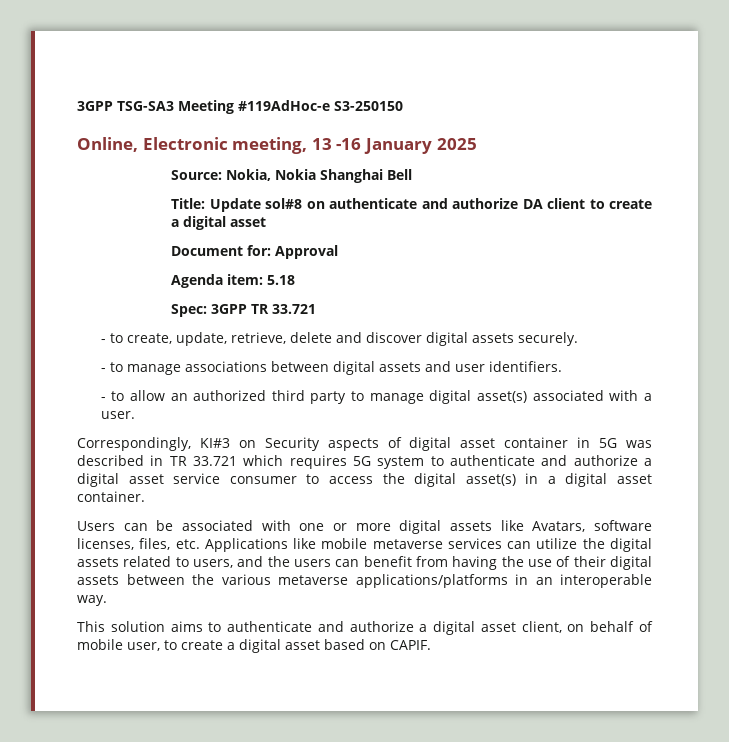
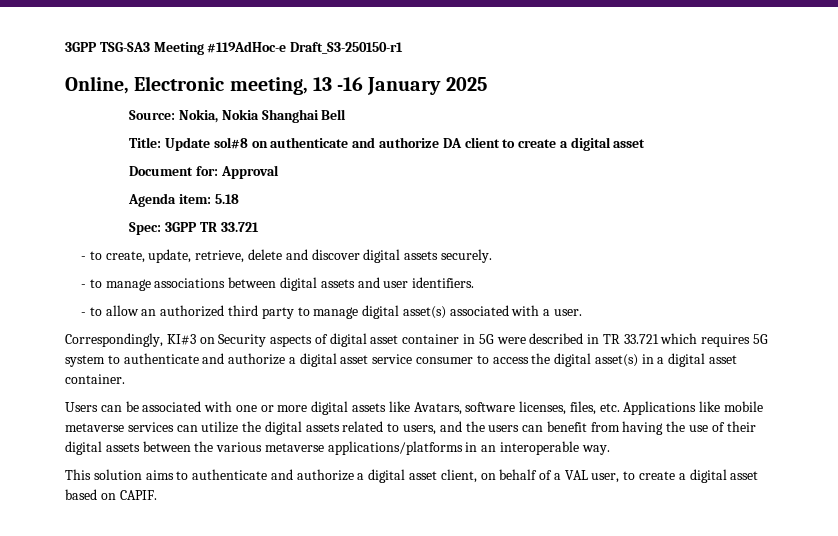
[334,101,403,111] S3-250150 -> [290,42,404,54] Draft_S3-250150-r1
[626,440,652,448] was -> [496,337,526,344] were
[77,639,123,650] mobile -> [553,470,588,480] a VAL

